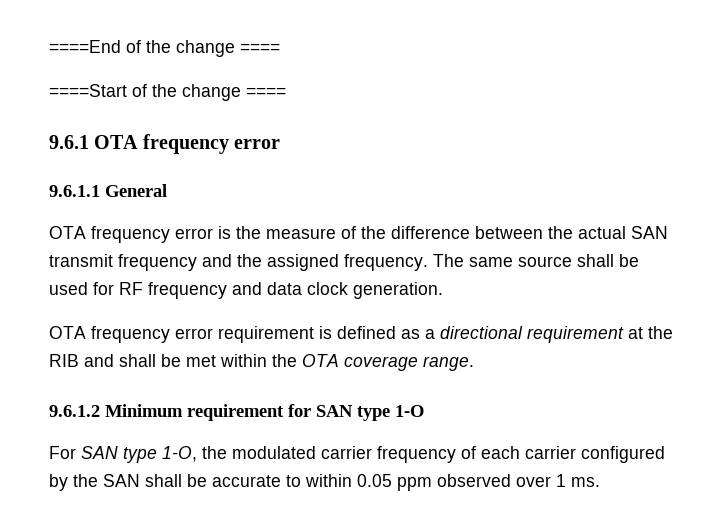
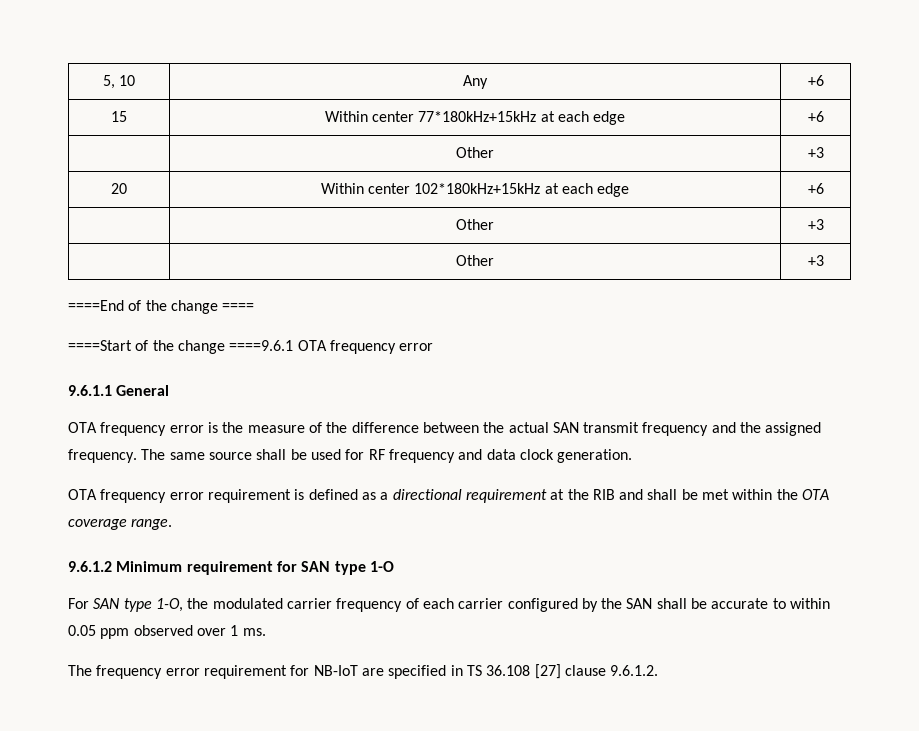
(49, 46) none -> [102,75,136,89] [463,75,488,89] [807,75,824,86] [111,111,127,122] [324,111,626,125] [807,111,824,122] [456,147,494,158] [807,147,824,158] [111,183,127,194] [320,183,630,197] [807,183,824,194] [456,219,494,230] [807,219,824,230] [456,255,494,266] [807,255,824,266] 5, 10 | Any | +6 // 15 | Within center 77*180kHz+15kHz at each edge | +6 // | Other | +3 // 20 | Within center 102*180kHz+15kHz at each edge | +6 // | Other | +3 // | Other | +3 //
[246,87,286,97] [49,135,89,149] ==== // 9.6.1 -> [229,340,294,351] ====9.6.1
(600, 482) none -> [68,664,659,679] // The frequency error requirement for NB-IoT are specified in TS 36.108 [27] clause 9.6.1.2.

